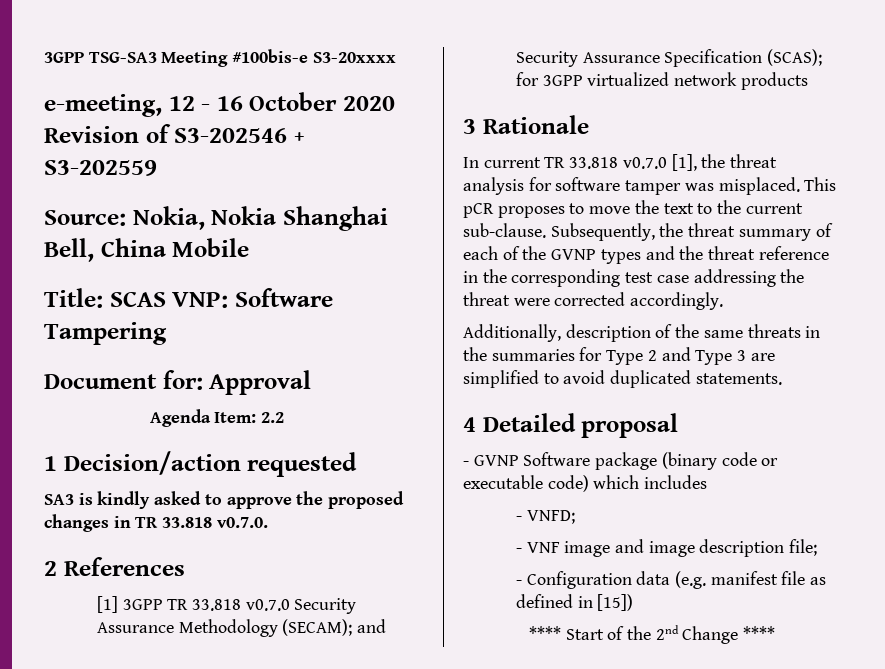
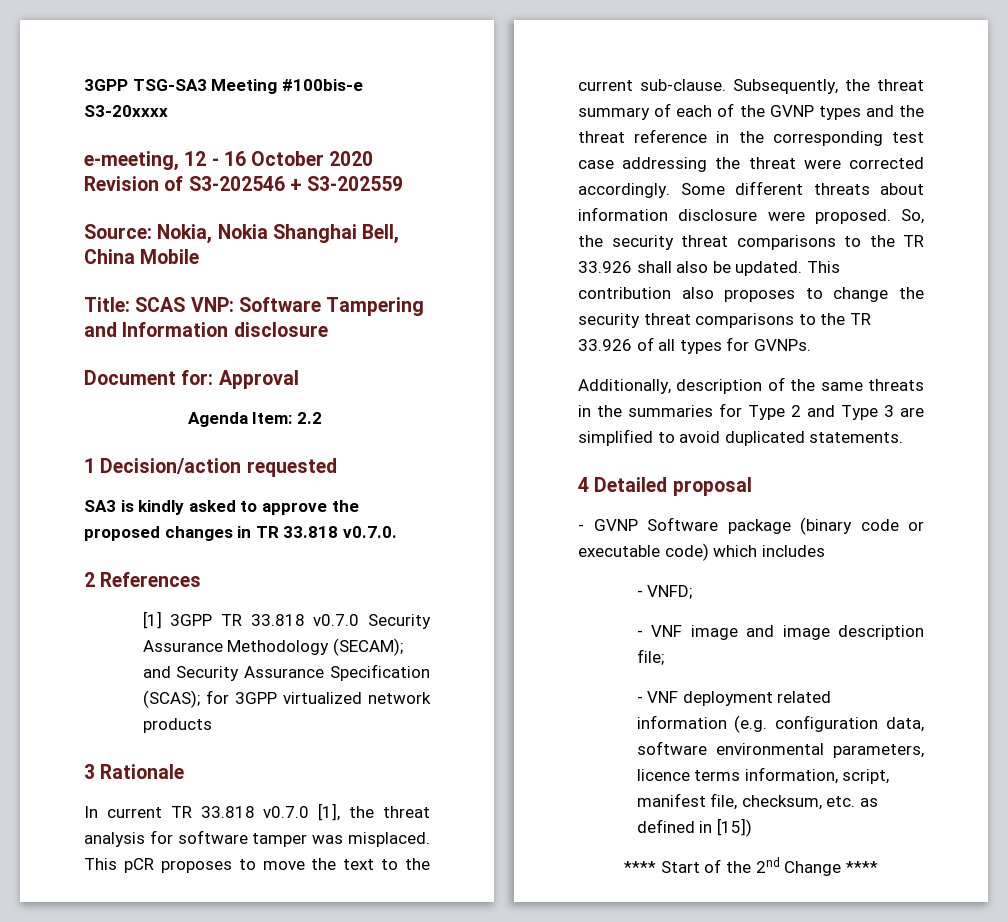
(167, 333) none -> [84,322,328,337] and Information disclosure
(724, 301) none -> [680,181,924,195] [578,207,924,224] [578,235,924,250] [578,261,840,276] [578,287,924,302] [578,313,871,328] [578,337,811,354] Some different threats about information disclosure were proposed. So, the security threat comparisons to the TR 33.926 shall also be updated. This contribution also proposes to change the security threat comparisons to the TR 33.926 of all types for GVNPs.
[526,571,806,589] Configuration data (e.g. manifest file -> [647,691,832,706] [636,715,924,733] [636,741,924,758] [636,767,890,784] [636,793,856,810] VNF deployment related information (e.g. configuration data, software environmental parameters, licence terms information, script, manifest file, checksum, etc.

